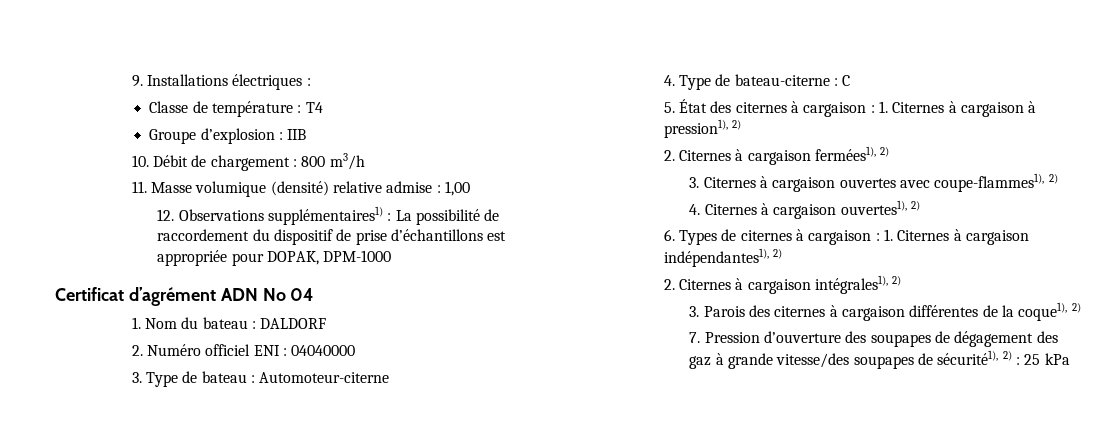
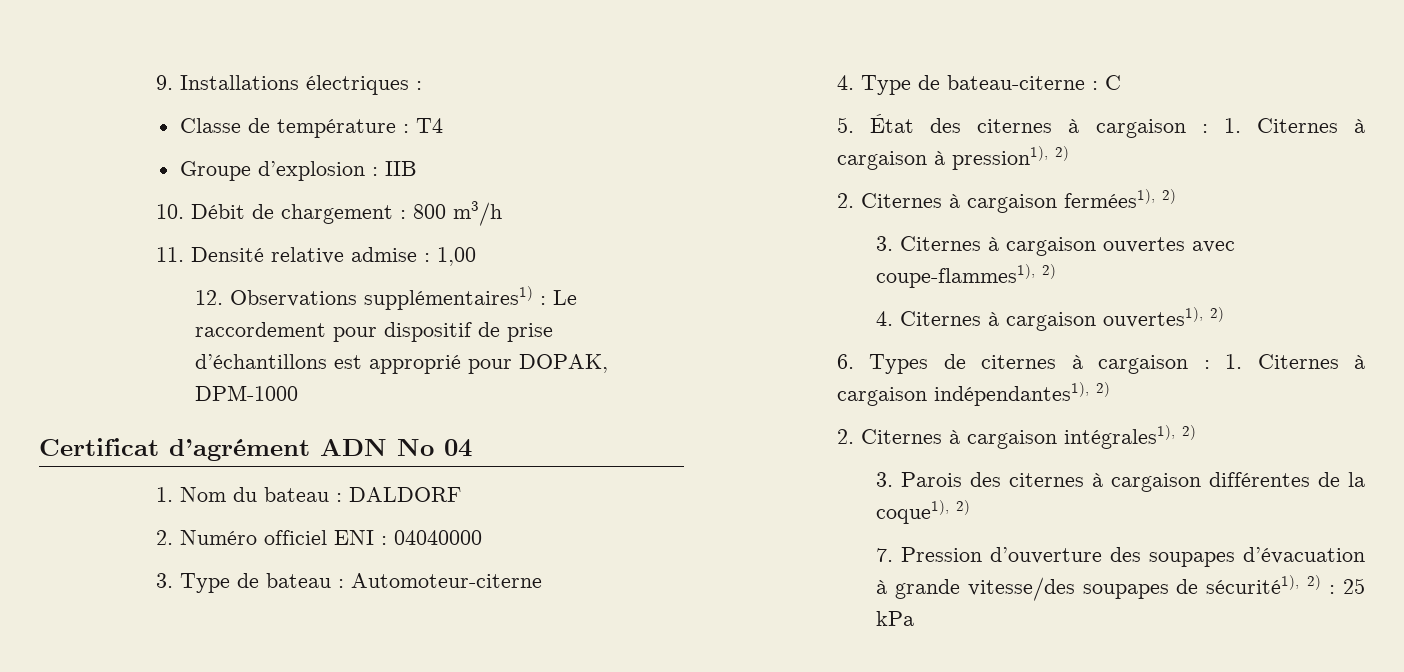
[151,181,329,197] Masse volumique (densité) -> [190,247,264,262] Densité
[395,209,500,225] [157,229,270,241] La possibilité de raccordement du -> [552,290,577,305] [194,322,377,342] Le raccordement pour
[157,250,228,266] appropriée -> [368,355,461,374] approprié
[934,331,1058,347] [689,356,712,369] de dégagement des gaz -> [1243,547,1365,564] d’évacuation

